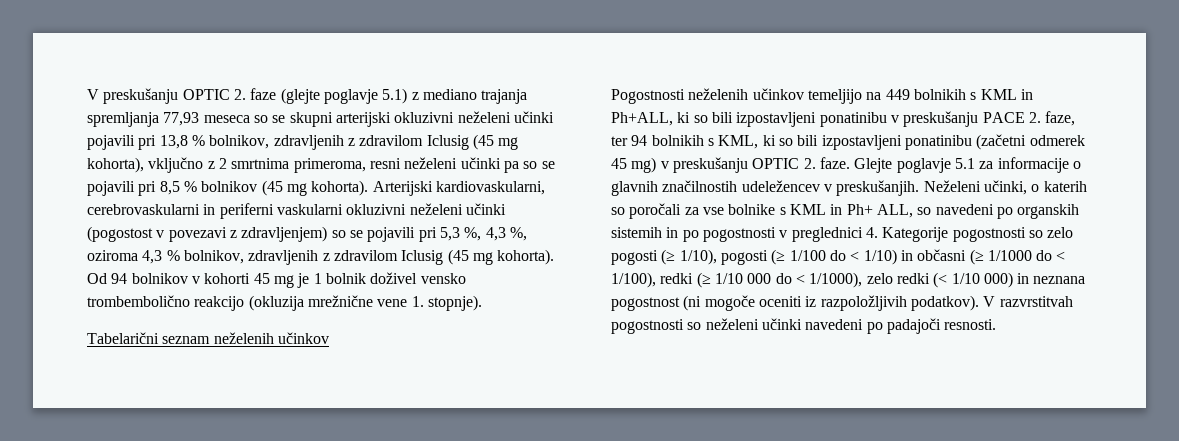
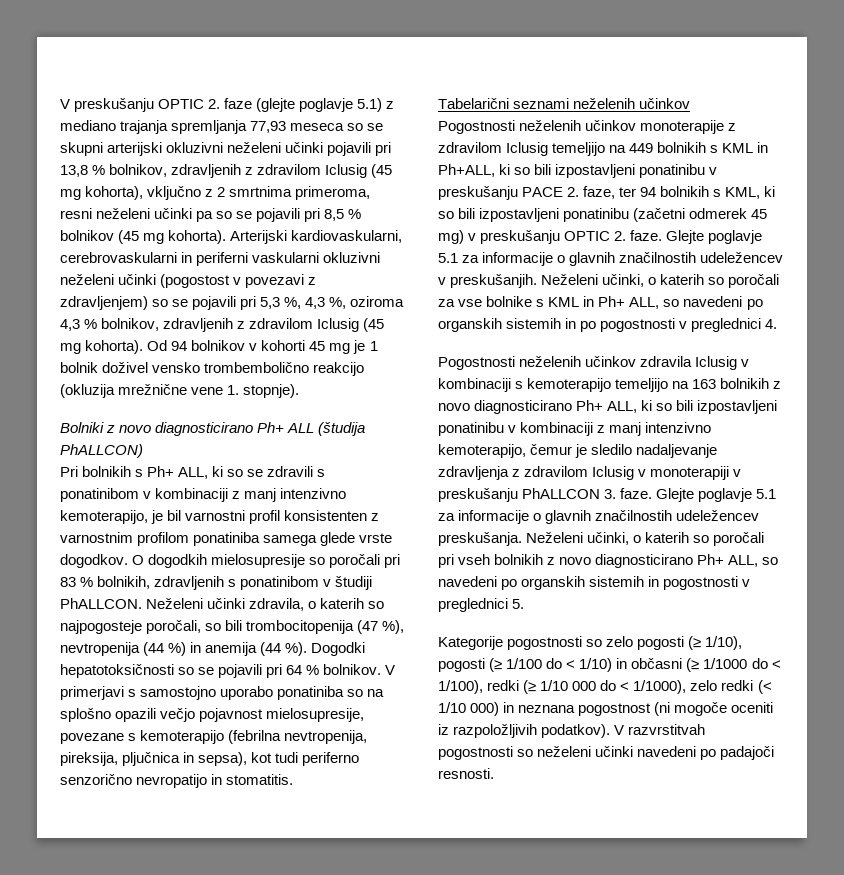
(482, 303) none -> [60,422,366,436] [60,444,143,458] [60,466,326,479] [60,488,347,502] [60,510,380,524] [60,532,393,546] [60,554,401,568] [60,576,373,590] [60,598,385,611] [60,620,405,634] [60,642,366,656] [60,664,396,678] [60,686,385,700] [60,708,365,722] [60,730,368,744] [60,752,360,766] [60,774,294,788] // Bolniki z novo diagnosticirano Ph+ ALL (študija PhALLCON) // Pri bolnikih s Ph+ ALL, ki so se zdravili s ponatinibom v kombinaciji z manj intenzivno kemoterapijo, je bil varnostni profil konsistenten z varnostnim profilom ponatiniba samega glede vrste dogodkov. O dogodkih mielosupresije so poročali pri 83 % bolnikih, zdravljenih s ponatinibom v študiji PhALLCON. Neželeni učinki zdravila, o katerih so najpogosteje poročali, so bili trombocitopenija (47 %), nevtropenija (44 %) in anemija (44 %). Dogodki hepatotoksičnosti so se pojavili pri 64 % bolnikov. V primerjavi s samostojno uporabo ponatiniba so na splošno opazili večjo pojavnost mielosupresije, povezane s kemoterapijo (febrilna nevtropenija, pireksija, pljučnica in sepsa), kot tudi periferno senzorično nevropatijo in stomatitis.
[162,336,211,344] seznam -> [513,98,570,109] seznami
(804, 94) none -> [640,120,737,134] [438,142,549,156] monoterapije z zdravilom Iclusig
(878, 232) none -> [438,356,750,370] [438,378,782,392] [438,400,778,414] [438,422,712,436] [438,444,718,458] [438,466,742,480] [438,488,777,502] [438,510,760,524] [438,532,765,546] [438,554,779,568] [438,576,751,590] [438,598,525,612] // Pogostnosti neželenih učinkov zdravila Iclusig v kombinaciji s kemoterapijo temeljijo na 163 bolnikih z novo diagnosticirano Ph+ ALL, ki so bili izpostavljeni ponatinibu v kombinaciji z manj intenzivno kemoterapijo, čemur je sledilo nadaljevanje zdravljenja z zdravilom Iclusig v monoterapiji v preskušanju PhALLCON 3. faze. Glejte poglavje 5.1 za informacije o glavnih značilnostih udeležencev preskušanja. Neželeni učinki, o katerih so poročali pri vseh bolnikih z novo diagnosticirano Ph+ ALL, so navedeni po organskih sistemih in pogostnosti v preglednici 5. //

